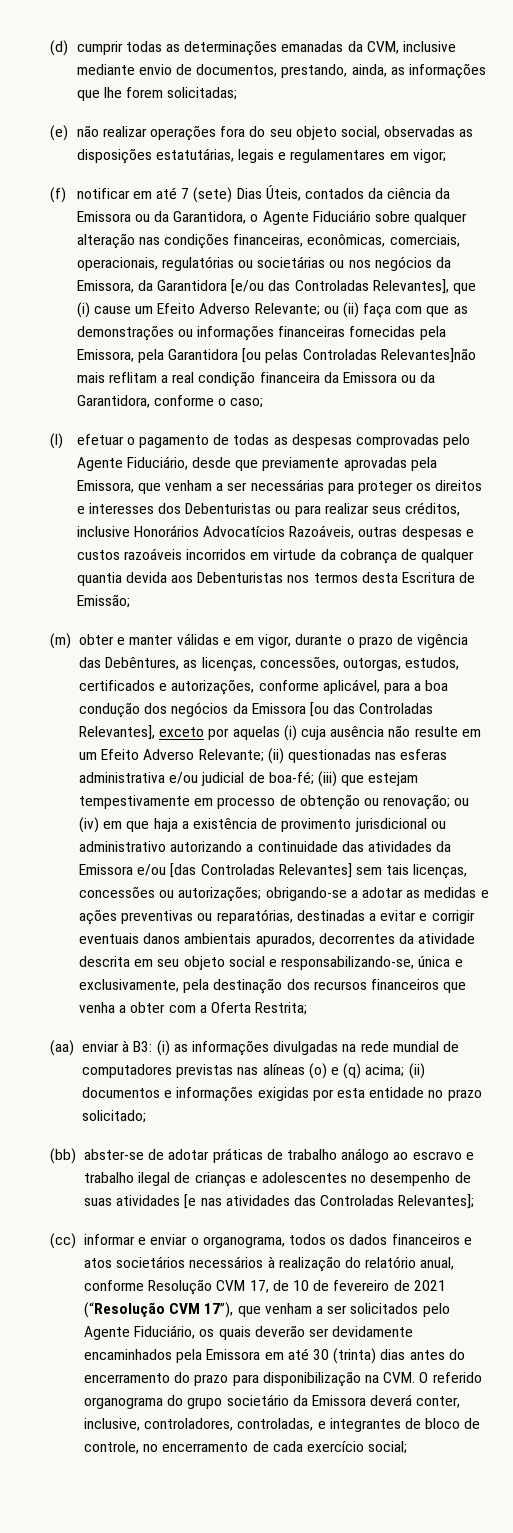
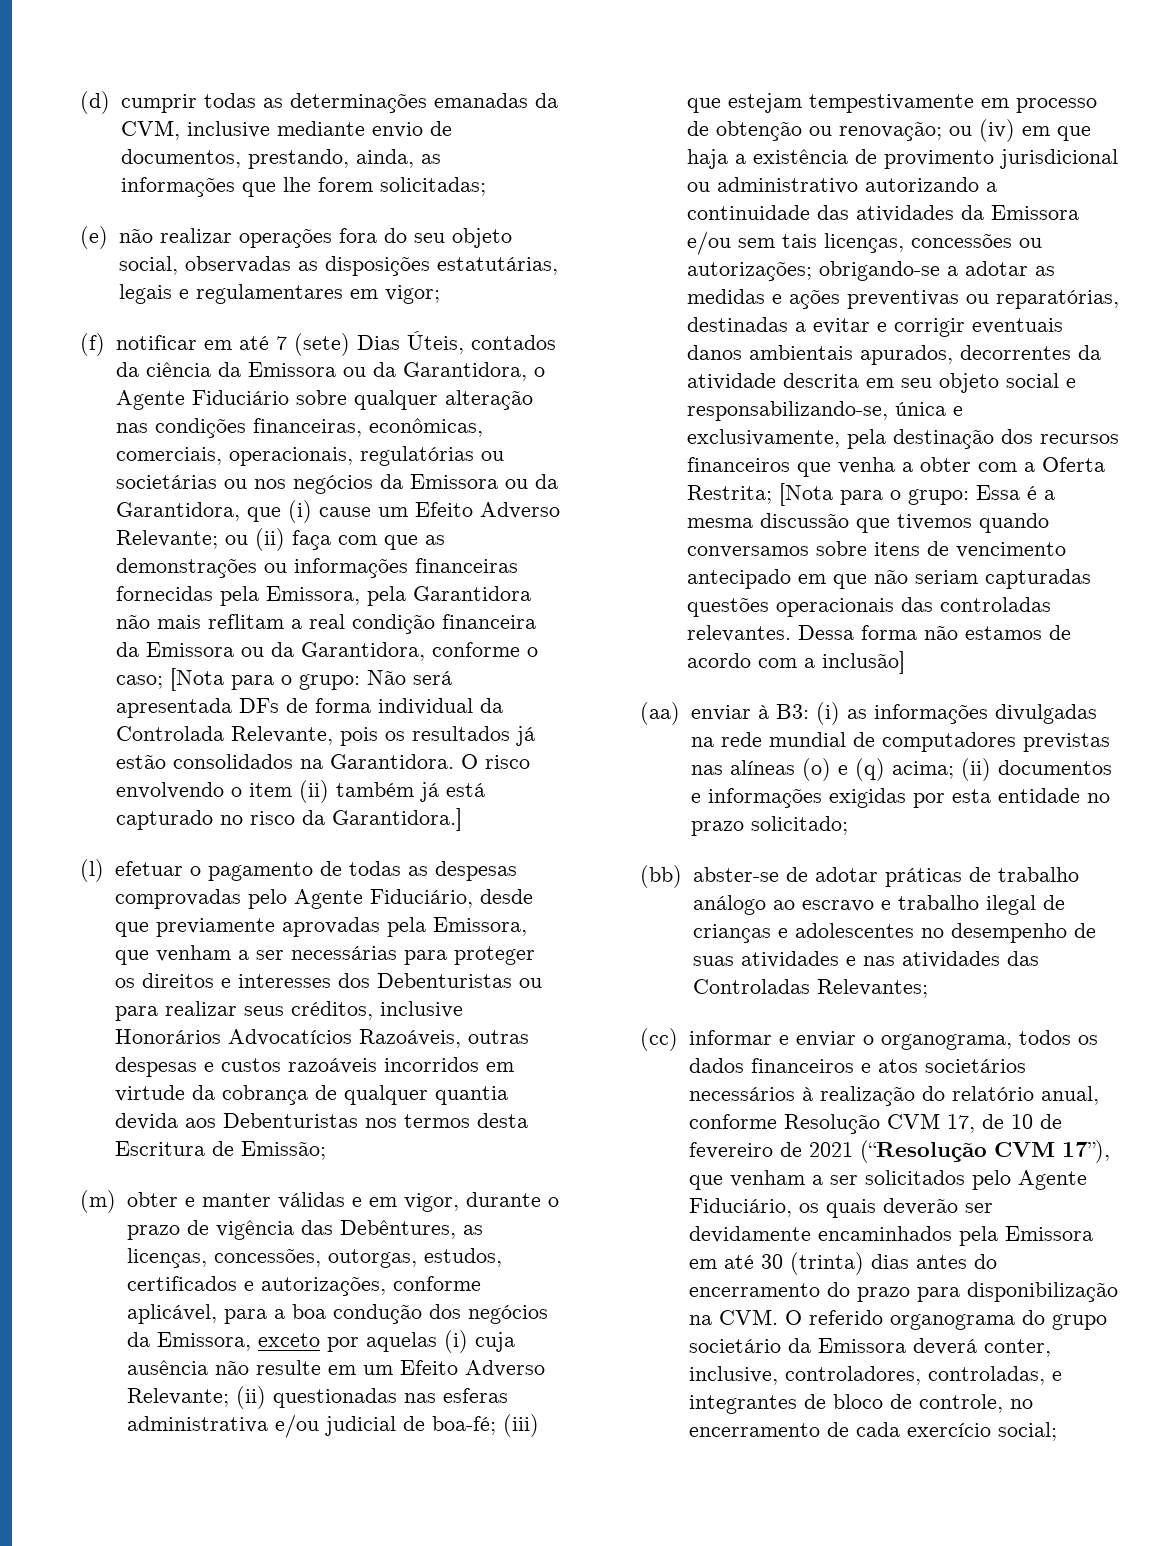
[76,279,449,294] Emissora, da Garantidora [e/ou das Controladas Relevantes], -> [409,474,558,489] [115,502,240,521] Emissora ou da Garantidora,
[242,348,476,363] [ou pelas Controladas Relevantes]não -> [115,614,150,629] não
(264, 403) none -> [169,668,452,691] [115,698,503,718] [115,726,535,746] [115,754,530,769] [115,780,485,803] [115,808,462,831] [Nota para o grupo: Não será apresentada DFs de forma individual da Controlada Relevante, pois os resultados já estão consolidados na Garantidora. O risco envolvendo o item (ii) também já está capturado no risco da Garantidora.]
[251,702,434,717] [79,725,156,740] Emissora [ou das Controladas Relevantes], -> [156,1332,251,1351] Emissora,
[170,863,352,878] [das Controladas Relevantes] -> (731, 243) none
(308, 1008) none -> [778,483,1055,506] [686,513,1049,533] [686,541,1066,558] [686,569,1091,589] [686,597,1051,617] [686,625,1071,642] [686,651,905,674] [Nota para o grupo: Essa é a mesma discussão que tivemos quando conversamos sobre itens de vencimento antecipado em que não seriam capturadas questões operacionais das controladas relevantes. Dessa forma não estamos de acordo com a inclusão]
[184,1194,197,1209] [e -> [845,956,856,966] e
[398,1194,475,1209] Relevantes]; -> [816,979,928,998] Relevantes;

